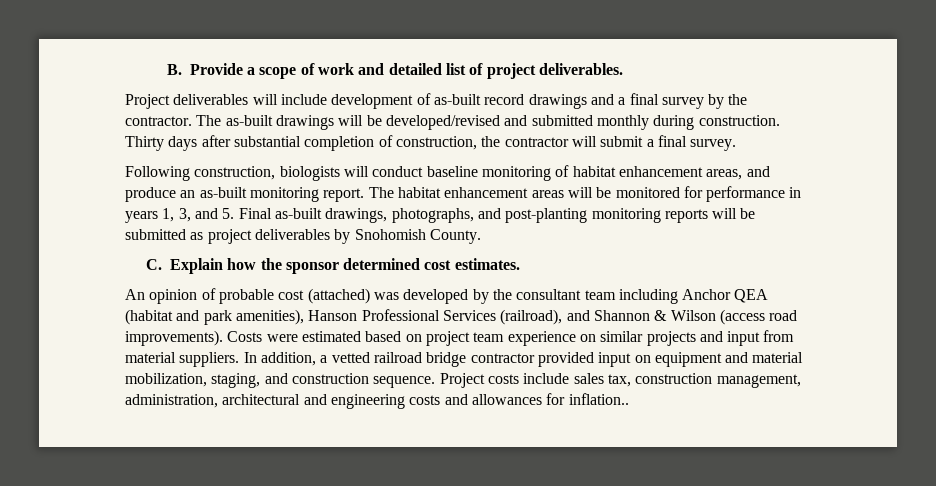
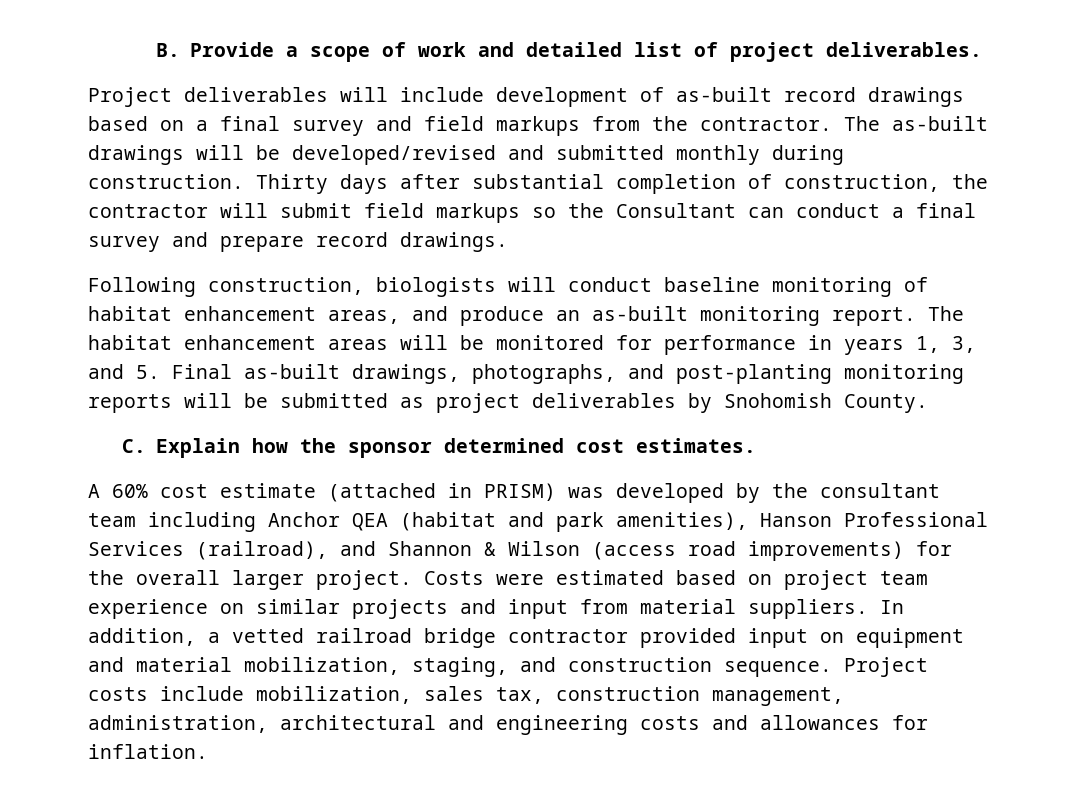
[590,93,725,109] and a final survey by -> [88,116,640,136] based on a final survey and field markups from
[646,135,737,151] a final survey. -> [364,203,976,223] [88,232,508,252] field markups so the Consultant can conduct a final survey and prepare record drawings.
[125,288,370,304] An opinion of probable cost (attached) -> [88,483,556,502] A 60% cost estimate (attached in PRISM)
[125,330,223,346] improvements). -> [748,541,952,561] [88,570,412,590] improvements) for the overall larger project.
(570, 378) none -> [256,686,412,704] mobilization,
[568,393,629,405] inflation.. -> [88,744,208,759] inflation.

